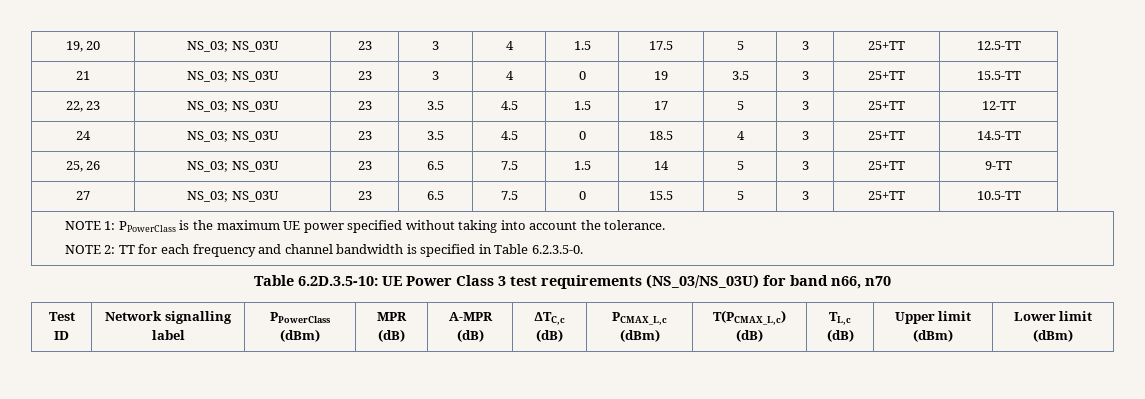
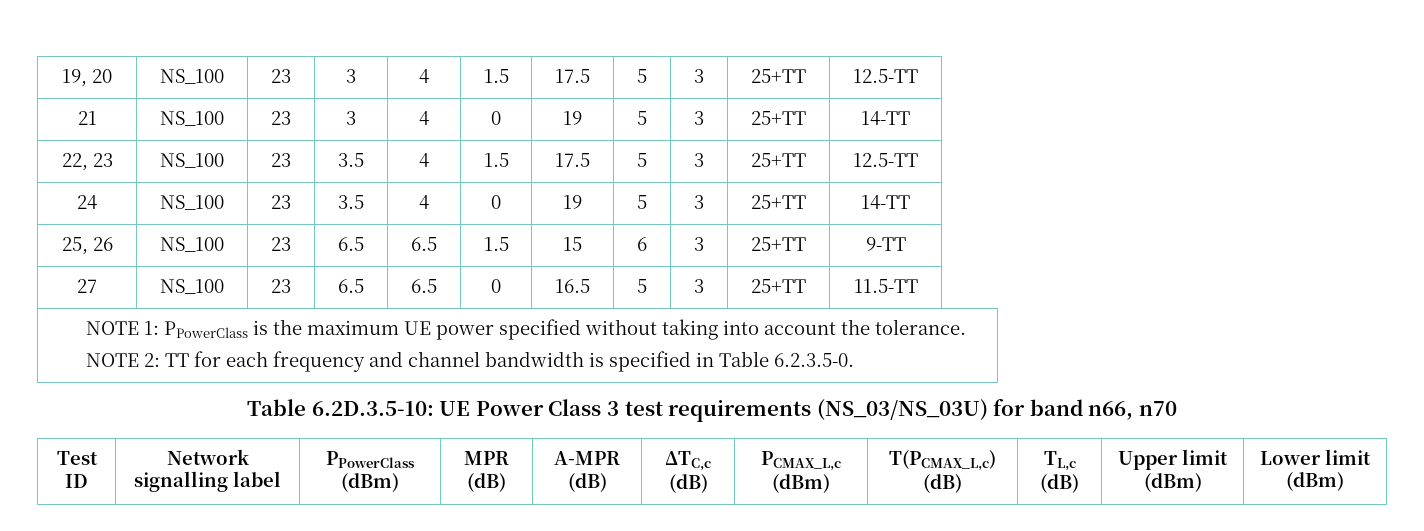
[187,41,279,52] NS_03; NS_03U -> [160,69,224,84] NS_100
[187,71,279,82] NS_03; NS_03U -> [160,111,224,126] NS_100
[731,71,749,80] [801,71,809,80] [868,71,905,80] [976,71,1021,80] 3.5 | 3 | 25+TT | 15.5-TT -> [637,111,647,125] [694,111,704,125] [751,111,806,125] [861,111,910,125] 5 | 3 | 25+TT | 14-TT
[187,101,279,112] [357,101,372,110] [427,101,444,110] [500,101,518,110] [573,101,591,110] [654,101,668,110] [736,101,744,110] [801,101,809,110] [868,101,905,110] [981,101,1016,110] NS_03; NS_03U | 23 | 3.5 | 4.5 | 1.5 | 17 | 5 | 3 | 25+TT | 12-TT -> [160,153,224,168] [271,153,291,167] [338,153,364,167] [419,153,429,167] [483,153,509,167] [555,153,590,167] [637,153,647,167] [694,153,704,167] [751,153,806,167] [853,153,918,167] NS_100 | 23 | 3.5 | 4 | 1.5 | 17.5 | 5 | 3 | 25+TT | 12.5-TT
[187,131,279,142] [357,131,372,140] [427,131,444,140] [500,131,518,140] [578,131,586,140] [649,131,673,140] [736,131,745,140] [801,131,809,140] [868,131,905,140] [976,131,1021,140] NS_03; NS_03U | 23 | 3.5 | 4.5 | 0 | 18.5 | 4 | 3 | 25+TT | 14.5-TT -> [160,195,224,210] [271,195,291,209] [338,195,364,209] [419,195,429,209] [491,195,501,209] [563,195,582,209] [637,195,647,209] [694,195,704,209] [751,195,806,209] [861,195,910,209] NS_100 | 23 | 3.5 | 4 | 0 | 19 | 5 | 3 | 25+TT | 14-TT
[187,161,279,172] [357,161,372,170] [427,161,444,170] [500,161,518,170] [573,161,591,170] [654,161,669,170] [736,161,744,170] NS_03; NS_03U | 23 | 6.5 | 7.5 | 1.5 | 14 | 5 -> [160,237,224,252] [271,237,291,251] [338,237,364,251] [411,237,437,251] [483,237,509,251] [563,237,582,251] [637,237,647,251] NS_100 | 23 | 6.5 | 6.5 | 1.5 | 15 | 6
[187,191,279,202] [357,191,372,200] [427,191,444,200] [500,191,518,200] [578,191,586,200] [649,191,673,200] [736,191,744,200] [801,191,809,200] [868,191,905,200] [976,191,1021,200] NS_03; NS_03U | 23 | 6.5 | 7.5 | 0 | 15.5 | 5 | 3 | 25+TT | 10.5-TT -> [160,279,224,294] [271,279,291,293] [338,279,364,293] [411,279,437,293] [491,279,501,293] [555,279,590,293] [637,279,647,293] [694,279,704,293] [751,279,806,293] [853,279,918,293] NS_100 | 23 | 6.5 | 6.5 | 0 | 16.5 | 5 | 3 | 25+TT | 11.5-TT

